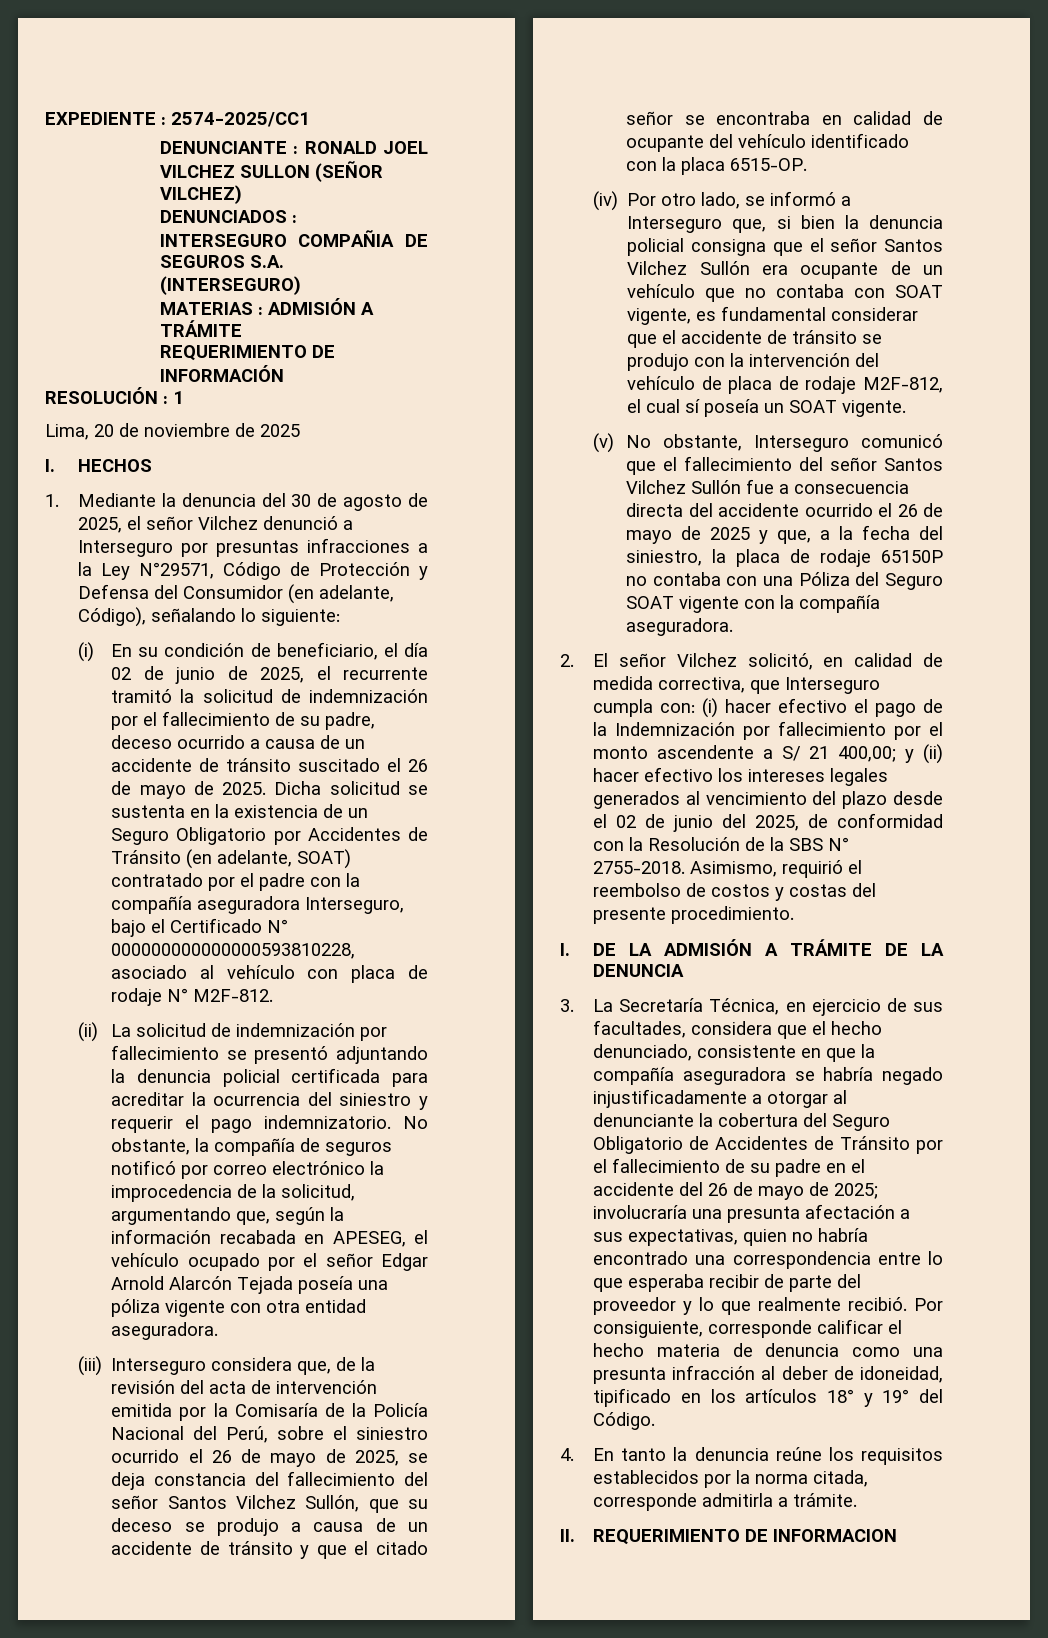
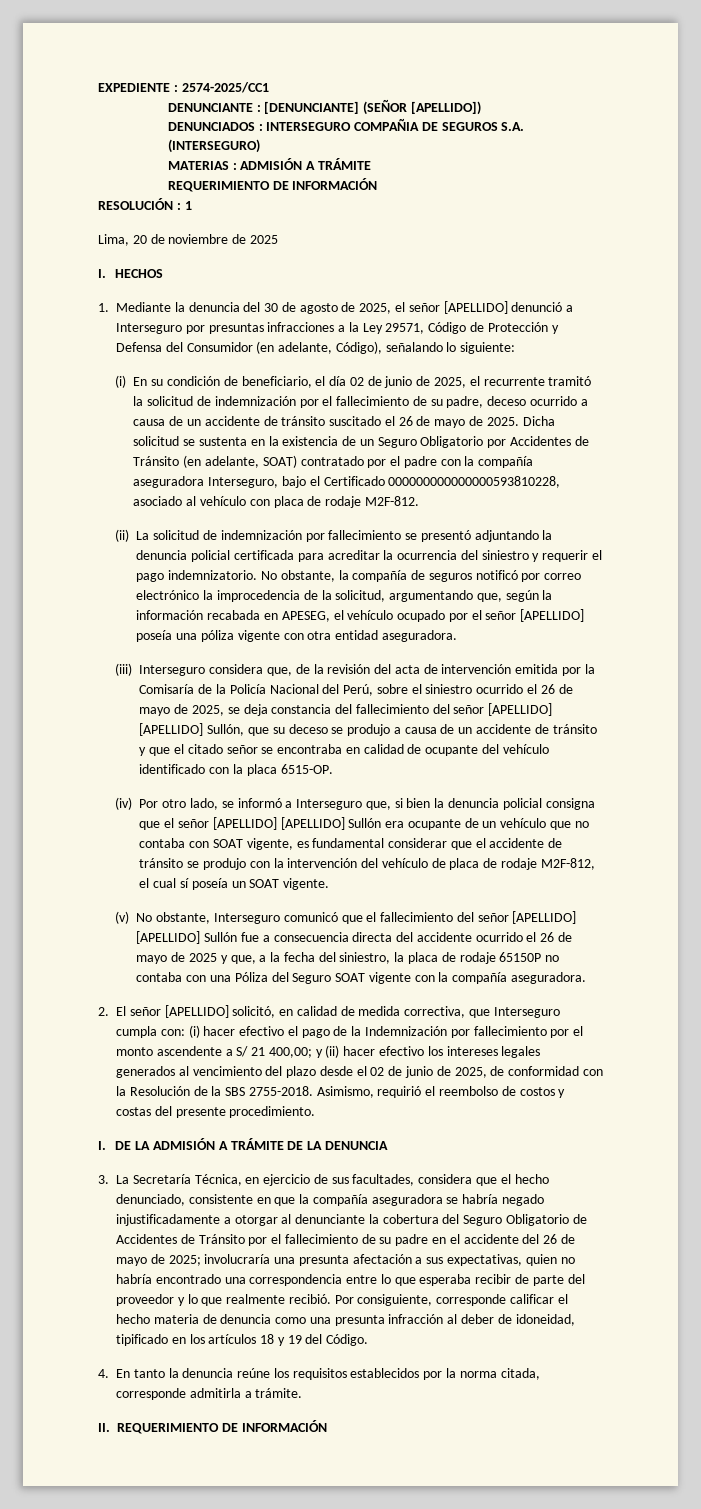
[304,141,428,154] [159,161,383,182] [159,185,242,204] RONALD JOEL VILCHEZ SULLON (SEÑOR VILCHEZ) -> [264,99,481,115] [DENUNCIANTE] (SEÑOR [APELLIDO])
[198,516,259,530] Vilchez -> [443,301,508,314] [APELLIDO]
[139,562,215,579] N°29571, -> [385,323,425,334] 29571,
[267,919,289,933] N° -> (385, 481) none
[167,988,189,1002] N° -> (362, 502) none
[380,1253,428,1271] [111,1276,294,1294] Edgar Arnold Alarcón Tejada -> [520,609,585,622] [APELLIDO]
[167,1495,297,1509] Santos Vilchez -> [488,703,553,716] [139,723,204,736] [APELLIDO] [APELLIDO]
[884,239,943,252] [627,261,688,275] Santos Vilchez -> [212,817,345,830] [APELLIDO] [APELLIDO]
[884,458,943,471] [626,480,687,494] Santos Vilchez -> [512,911,577,924] [136,931,201,944] [APELLIDO] [APELLIDO]
[676,653,737,667] Vilchez -> [164,1005,229,1018] [APELLIDO]
[722,814,747,828] del -> [436,1066,451,1076] de
[828,837,850,851] N° -> (246, 1091) none
[826,1389,910,1407] 18° y 19° -> [260,1334,302,1346] 18 y 19
[773,1529,898,1542] INFORMACION -> [241,1420,327,1432] INFORMACIÓN

